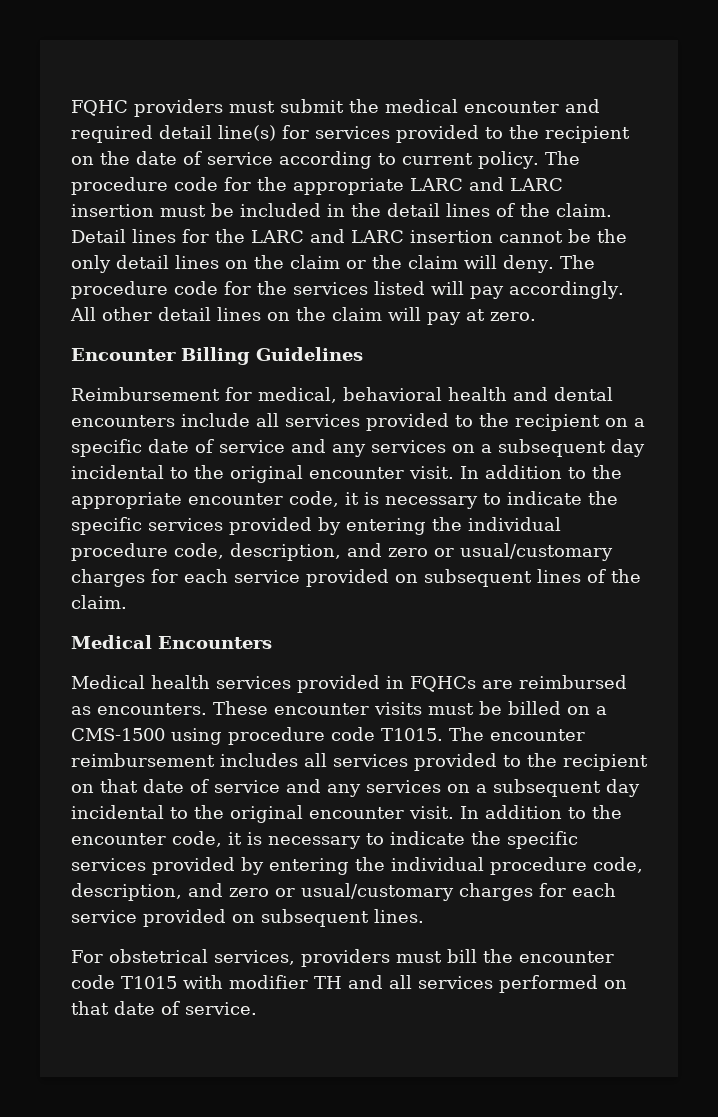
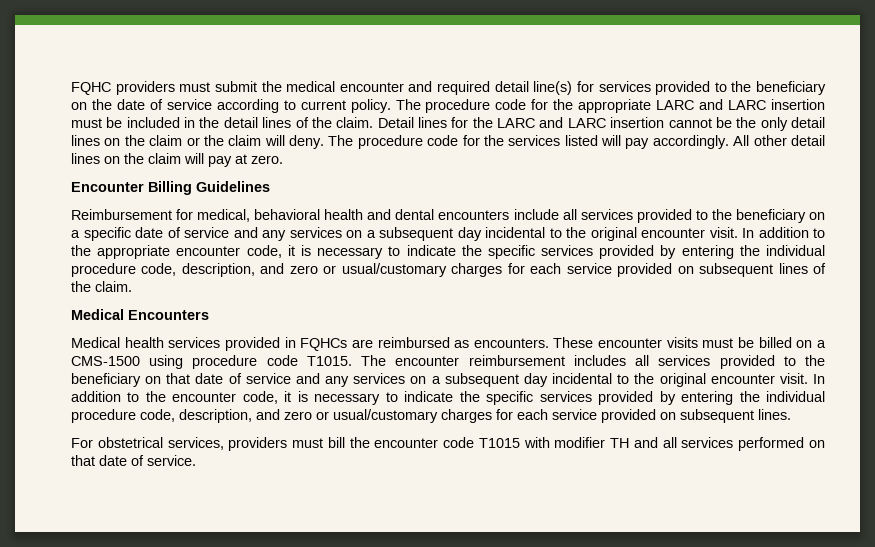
[545,126,630,143] recipient -> [756,81,826,95] beneficiary
[515,414,600,431] recipient -> [735,209,806,223] beneficiary
[563,754,648,771] recipient -> [71,373,141,387] beneficiary

